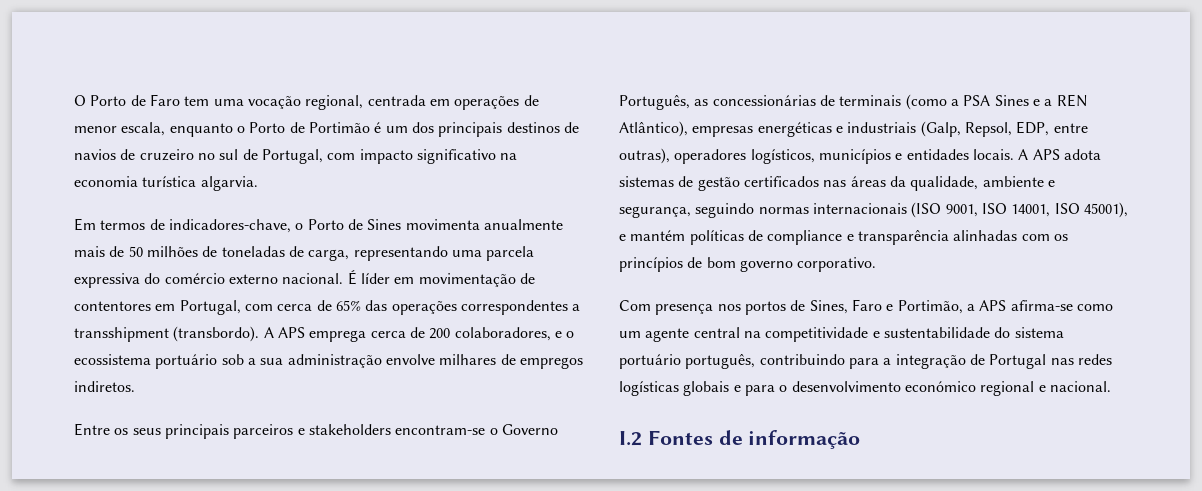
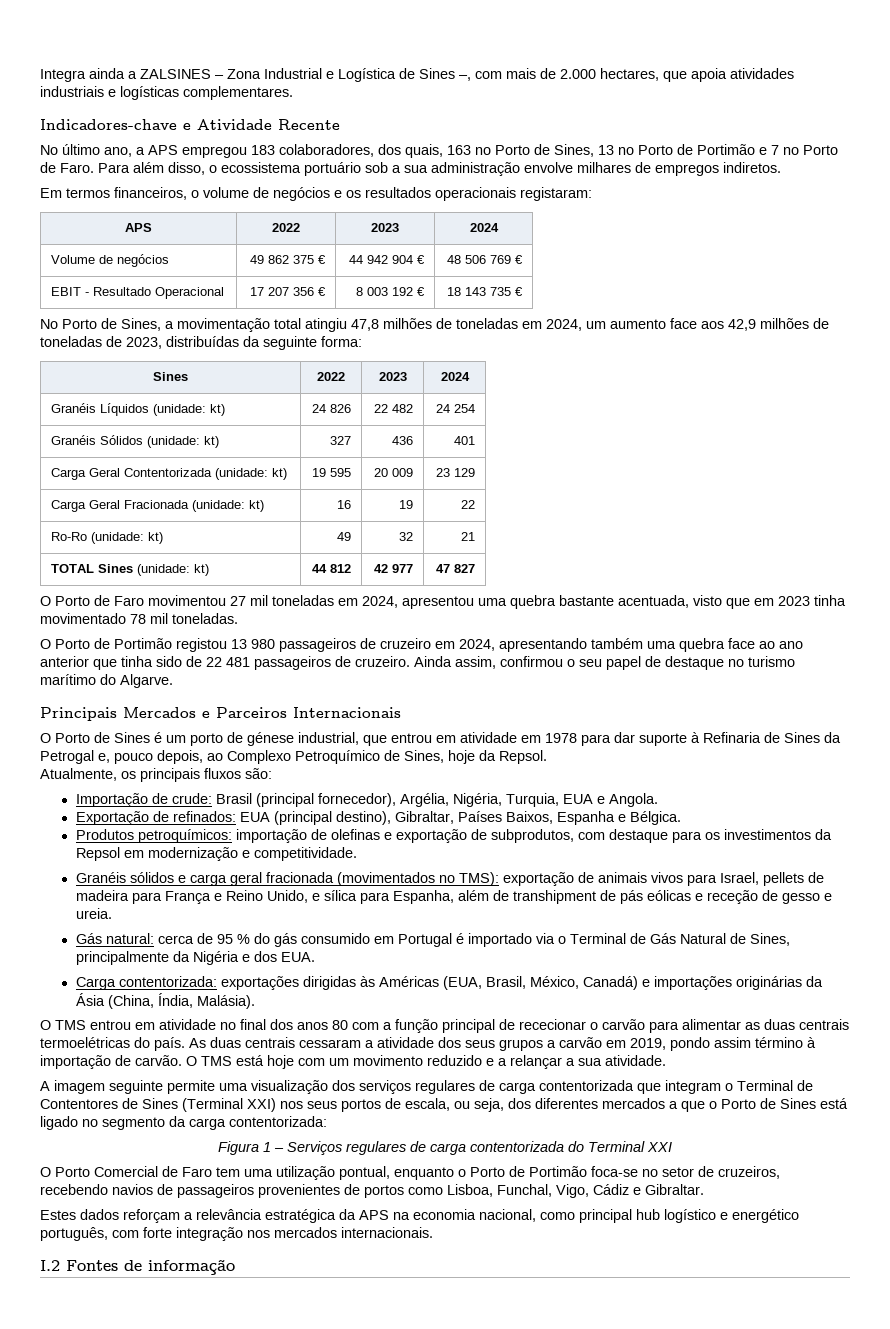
[74,94,539,110] [74,122,579,137] [74,149,518,164] [74,176,258,191] [74,218,563,233] [74,246,535,261] [74,270,535,288] [74,300,581,315] [74,326,562,342] O Porto de Faro tem uma vocação regional, centrada em operações de menor escala, enquanto o Porto de Portimão é um dos principais destinos de navios de cruzeiro no sul de Portugal, com impacto significativo na economia turística algarvia. // Em termos de indicadores-chave, o Porto de Sines movimenta anualmente mais de 50 milhões de toneladas de carga, representando uma parcela expressiva do comércio externo nacional. É líder em movimentação de contentores em Portugal, com cerca de 65% das operações correspondentes a transshipment (transbordo). A APS emprega cerca de 200 colaboradores, e -> [40,68,794,82] [40,86,293,100] [40,119,340,130] [40,144,838,158] [40,162,205,175] Integra ainda a ZALSINES – Zona Industrial e Logística de Sines –, com mais de 2.000 hectares, que apoia atividades industriais e logísticas complementares. // Indicadores-chave e Atividade Recente // No último ano, a APS empregou 183 colaboradores, dos quais, 163 no Porto de Sines, 13 no Porto de Portimão e 7 no Porto de Faro. Para além disso,
[74,423,558,439] [619,94,1087,110] [619,121,1088,137] [619,148,1101,164] [619,176,1055,191] [619,202,1128,218] [619,230,1068,245] [619,257,877,272] [619,299,1113,315] [619,327,1064,342] [619,354,1112,369] [619,381,1111,396] Entre os seus principais parceiros e stakeholders encontram-se o Governo Português, as concessionárias de terminais (como a PSA Sines e a REN Atlântico), empresas energéticas e industriais (Galp, Repsol, EDP, entre outras), operadores logísticos, municípios e entidades locais. A APS adota sistemas de gestão certificados nas áreas da qualidade, ambiente e segurança, seguindo normas internacionais (ISO 9001, ISO 14001, ISO 45001), e mantém políticas de compliance e transparência alinhadas com os princípios de bom governo corporativo. // Com presença nos portos de Sines, Faro e Portimão, a APS afirma-se como um agente central na competitividade e sustentabilidade do sistema portuário português, contribuindo para a integração de Portugal nas redes logísticas globais e para o desenvolvimento económico regional e nacional. -> [40,187,592,201] [125,223,152,232] [272,223,300,232] [371,223,399,232] [469,223,499,232] [50,254,169,267] [250,255,327,264] [349,255,426,264] [447,255,524,264] [50,287,224,299] [250,287,327,296] [356,287,426,296] [447,287,524,296] [40,318,829,332] [40,336,362,350] [153,372,188,381] [317,372,345,381] [378,372,407,381] [440,372,470,381] [50,403,225,416] [312,404,352,413] [374,404,414,413] [436,404,476,413] [50,435,219,448] [330,436,352,445] [392,436,414,445] [454,436,476,445] [50,468,287,480] [312,468,352,477] [374,468,414,477] [436,468,476,477] [50,500,264,512] [337,500,352,509] [399,500,414,509] [461,500,476,509] [50,532,163,544] [337,532,352,541] [399,532,414,541] [461,532,476,541] [50,564,209,576] [312,564,352,573] [374,564,414,573] [436,564,476,573] [40,595,846,609] [40,613,238,624] [40,638,803,652] [40,656,795,670] [40,674,173,688] [40,707,401,721] [40,732,841,746] [40,750,547,764] [40,768,272,782] [75,793,658,807] [75,811,681,825] [75,829,832,843] [75,847,357,861] [75,872,824,886] [75,890,832,904] [75,908,112,919] [75,933,790,947] [75,951,315,965] [75,976,823,990] [75,993,255,1009] [40,1019,849,1033] [40,1037,816,1051] [40,1055,666,1069] [40,1080,813,1094] [40,1098,848,1112] [40,1116,327,1130] [218,1141,672,1155] [40,1166,780,1180] [40,1184,704,1198] [40,1209,799,1223] [40,1227,433,1241] Em termos financeiros, o volume de negócios e os resultados operacionais registaram: // APS | 2022 | 2023 | 2024 // Volume de negócios | 49 862 375 € | 44 942 904 € | 48 506 769 € // EBIT - Resultado Operacional | 17 207 356 € | 8 003 192 € | 18 143 735 € // No Porto de Sines, a movimentação total atingiu 47,8 milhões de toneladas em 2024, um aumento face aos 42,9 milhões de toneladas de 2023, distribuídas da seguinte forma: // Sines | 2022 | 2023 | 2024 // Granéis Líquidos (unidade: kt) | 24 826 | 22 482 | 24 254 // Granéis Sólidos (unidade: kt) | 327 | 436 | 401 // Carga Geral Contentorizada (unidade: kt) | 19 595 | 20 009 | 23 129 // Carga Geral Fracionada (unidade: kt) | 16 | 19 | 22 // Ro-Ro (unidade: kt) | 49 | 32 | 21 // TOTAL Sines (unidade: kt) | 44 812 | 42 977 | 47 827 // O Porto de Faro movimentou 27 mil toneladas em 2024, apresentou uma quebra bastante acentuada, visto que em 2023 tinha movimentado 78 mil toneladas. // O Porto de Portimão registou 13 980 passageiros de cruzeiro em 2024, apresentando também uma quebra face ao ano anterior que tinha sido de 22 481 passageiros de cruzeiro. Ainda assim, confirmou o seu papel de destaque no turismo marítimo do Algarve. // Principais Mercados e Parceiros Internacionais // O Porto de Sines é um porto de génese industrial, que entrou em atividade em 1978 para dar suporte à Refinaria de Sines da Petrogal e, pouco depois, ao Complexo Petroquímico de Sines, hoje da Repsol. // Atualmente, os principais fluxos são: // Importação de crude: Brasil (principal fornecedor), Argélia, Nigéria, Turquia, EUA e Angola. // Exportação de refinados: EUA (principal destino), Gibraltar, Países Baixos, Espanha e Bélgica. // Produtos petroquímicos: importação de olefinas e exportação de subprodutos, com destaque para os investimentos da Repsol em modernização e competitividade. // Granéis sólidos e carga geral fracionada (movimentados no TMS): exportação de animais vivos para Israel, pellets de madeira para França e Reino Unido, e sílica para Espanha, além de transhipment de pás eólicas e receção de gesso e ureia. // Gás natural: cerca de 95 % do gás consumido em Portugal é importado via o Terminal de Gás Natural de Sines, principalmente da Nigéria e dos EUA. // Carga contentorizada: exportações dirigidas às Américas (EUA, Brasil, México, Canadá) e importações originárias da Ásia (China, Índia, Malásia). // O TMS entrou em atividade no final dos anos 80 com a função principal de rececionar o carvão para alimentar as duas centrais termoelétricas do país. As duas centrais cessaram a atividade dos seus grupos a carvão em 2019, pondo assim término à importação de carvão. O TMS está hoje com um movimento reduzido e a relançar a sua atividade. // A imagem seguinte permite uma visualização dos serviços regulares de carga contentorizada que integram o Terminal de Contentores de Sines (Terminal XXI) nos seus portos de escala, ou seja, dos diferentes mercados a que o Porto de Sines está ligado no segmento da carga contentorizada: // Figura 1 – Serviços regulares de carga contentorizada do Terminal XXI // O Porto Comercial de Faro tem uma utilização pontual, enquanto o Porto de Portimão foca-se no setor de cruzeiros, recebendo navios de passageiros provenientes de portos como Lisboa, Funchal, Vigo, Cádiz e Gibraltar. // Estes dados reforçam a relevância estratégica da APS na economia nacional, como principal hub logístico e energético português, com forte integração nos mercados internacionais.

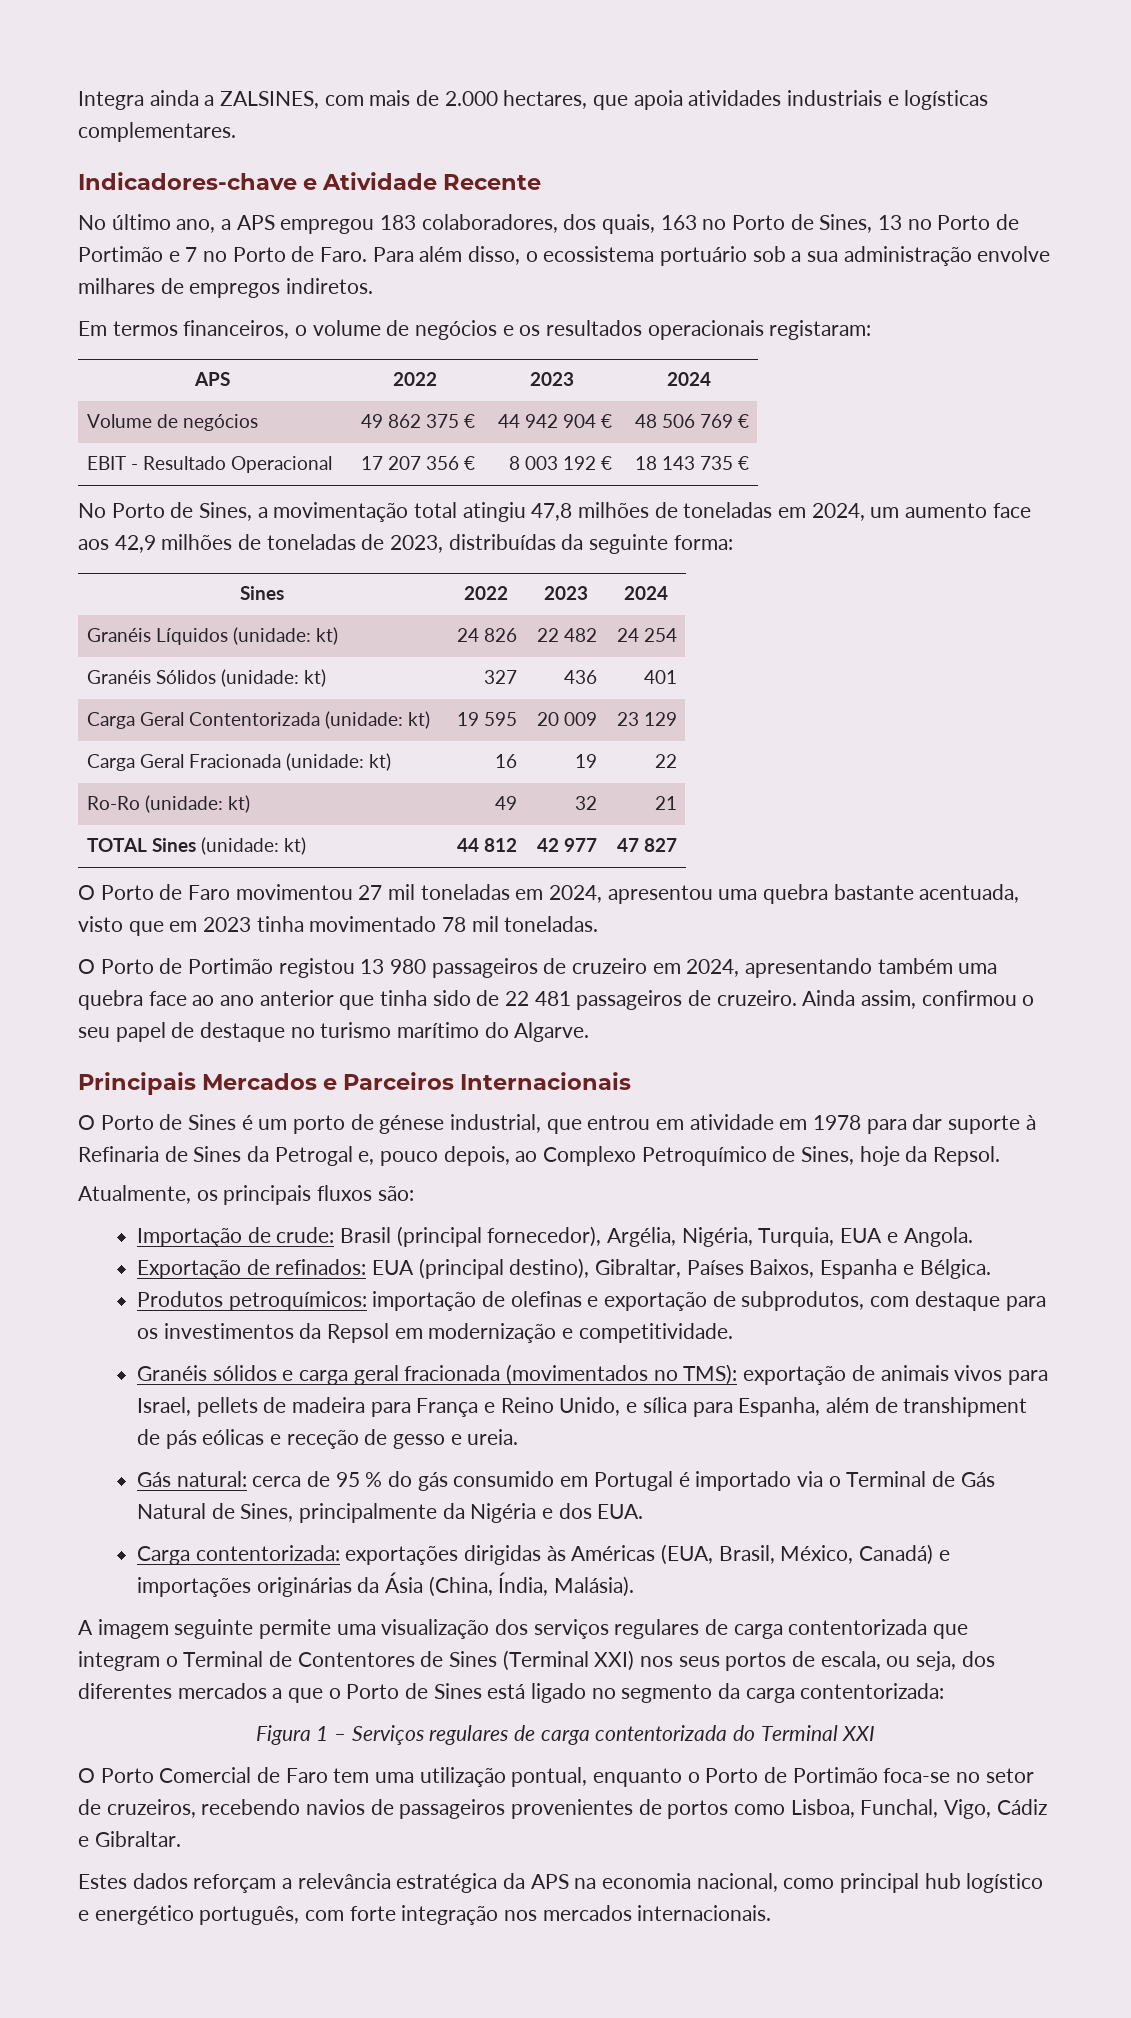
[140,68,471,82] ZALSINES – Zona Industrial e Logística de Sines –, -> [220,91,320,109] ZALSINES,
[40,1019,849,1033] [40,1037,816,1051] [40,1055,666,1069] // O TMS entrou em atividade no final dos anos 80 com a função principal de rececionar o carvão para alimentar as duas centrais termoelétricas do país. As duas centrais cessaram a atividade dos seus grupos a carvão em 2019, pondo assim término à importação de carvão. O TMS está hoje com um movimento reduzido e a relançar a sua atividade. -> (635, 1586) none
[40,1259,235,1275] // I.2 Fontes de informação -> (772, 1913) none

